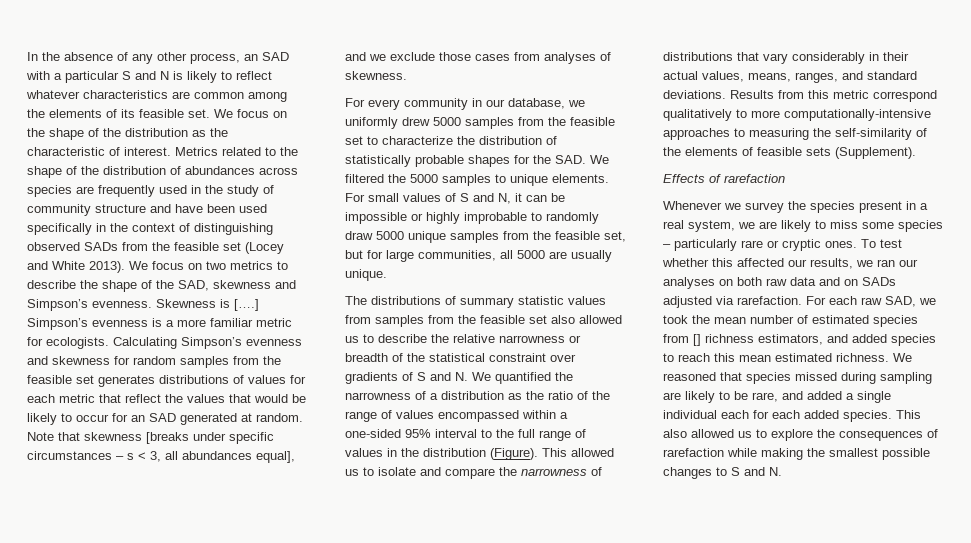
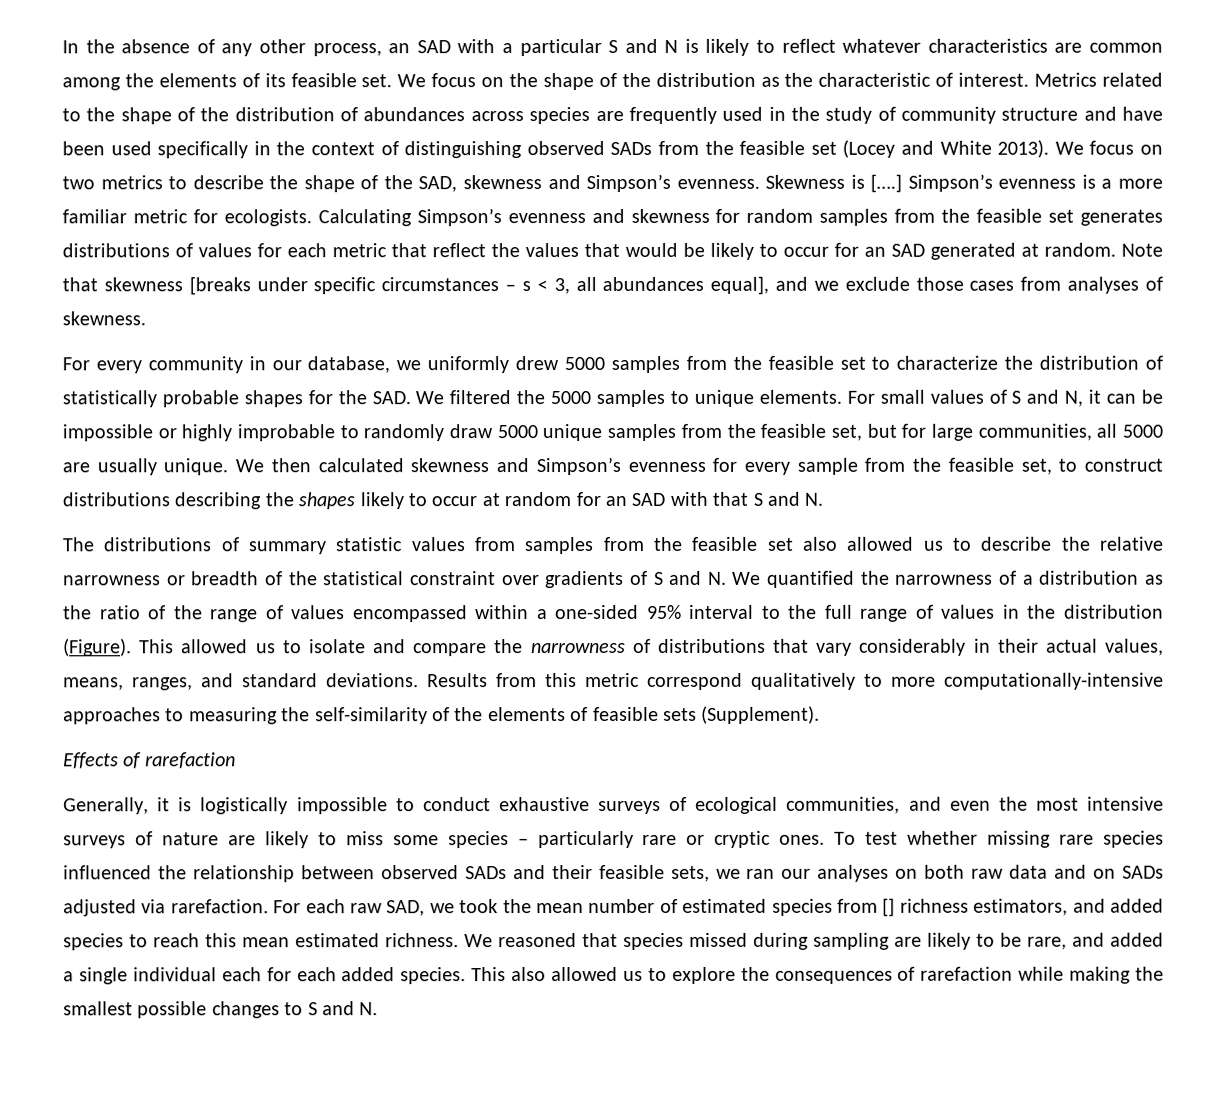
(387, 275) none -> [235,456,1163,476] [62,491,824,510] We then calculated skewness and Simpson’s evenness for every sample from the feasible set, to construct distributions describing the shapes likely to occur at random for an SAD with that S and N.
[663,201,928,213] [663,220,755,232] Whenever we survey the species present in a real system, we -> [63,796,1164,815] [63,831,219,849] Generally, it is logistically impossible to conduct exhaustive surveys of ecological communities, and even the most intensive surveys of nature
[712,258,853,269] this affected our results, -> [987,830,1165,848] [63,864,710,883] missing rare species influenced the relationship between observed SADs and their feasible sets,

